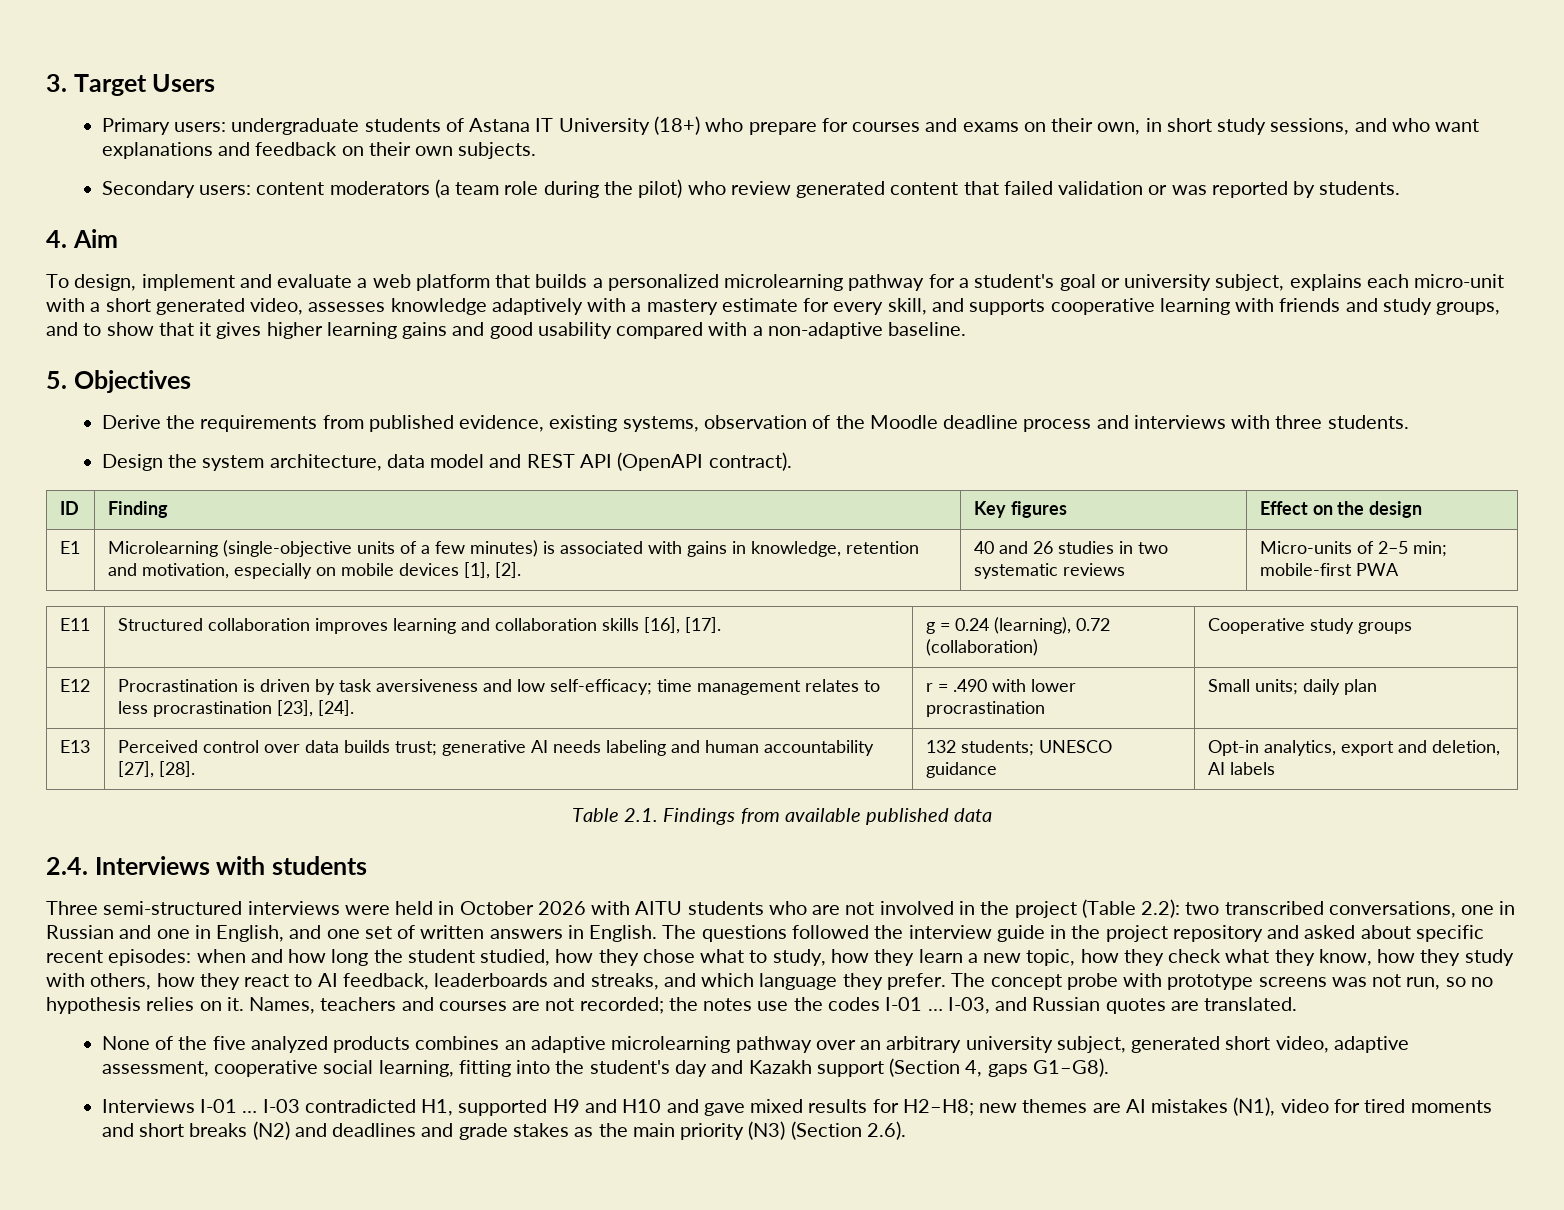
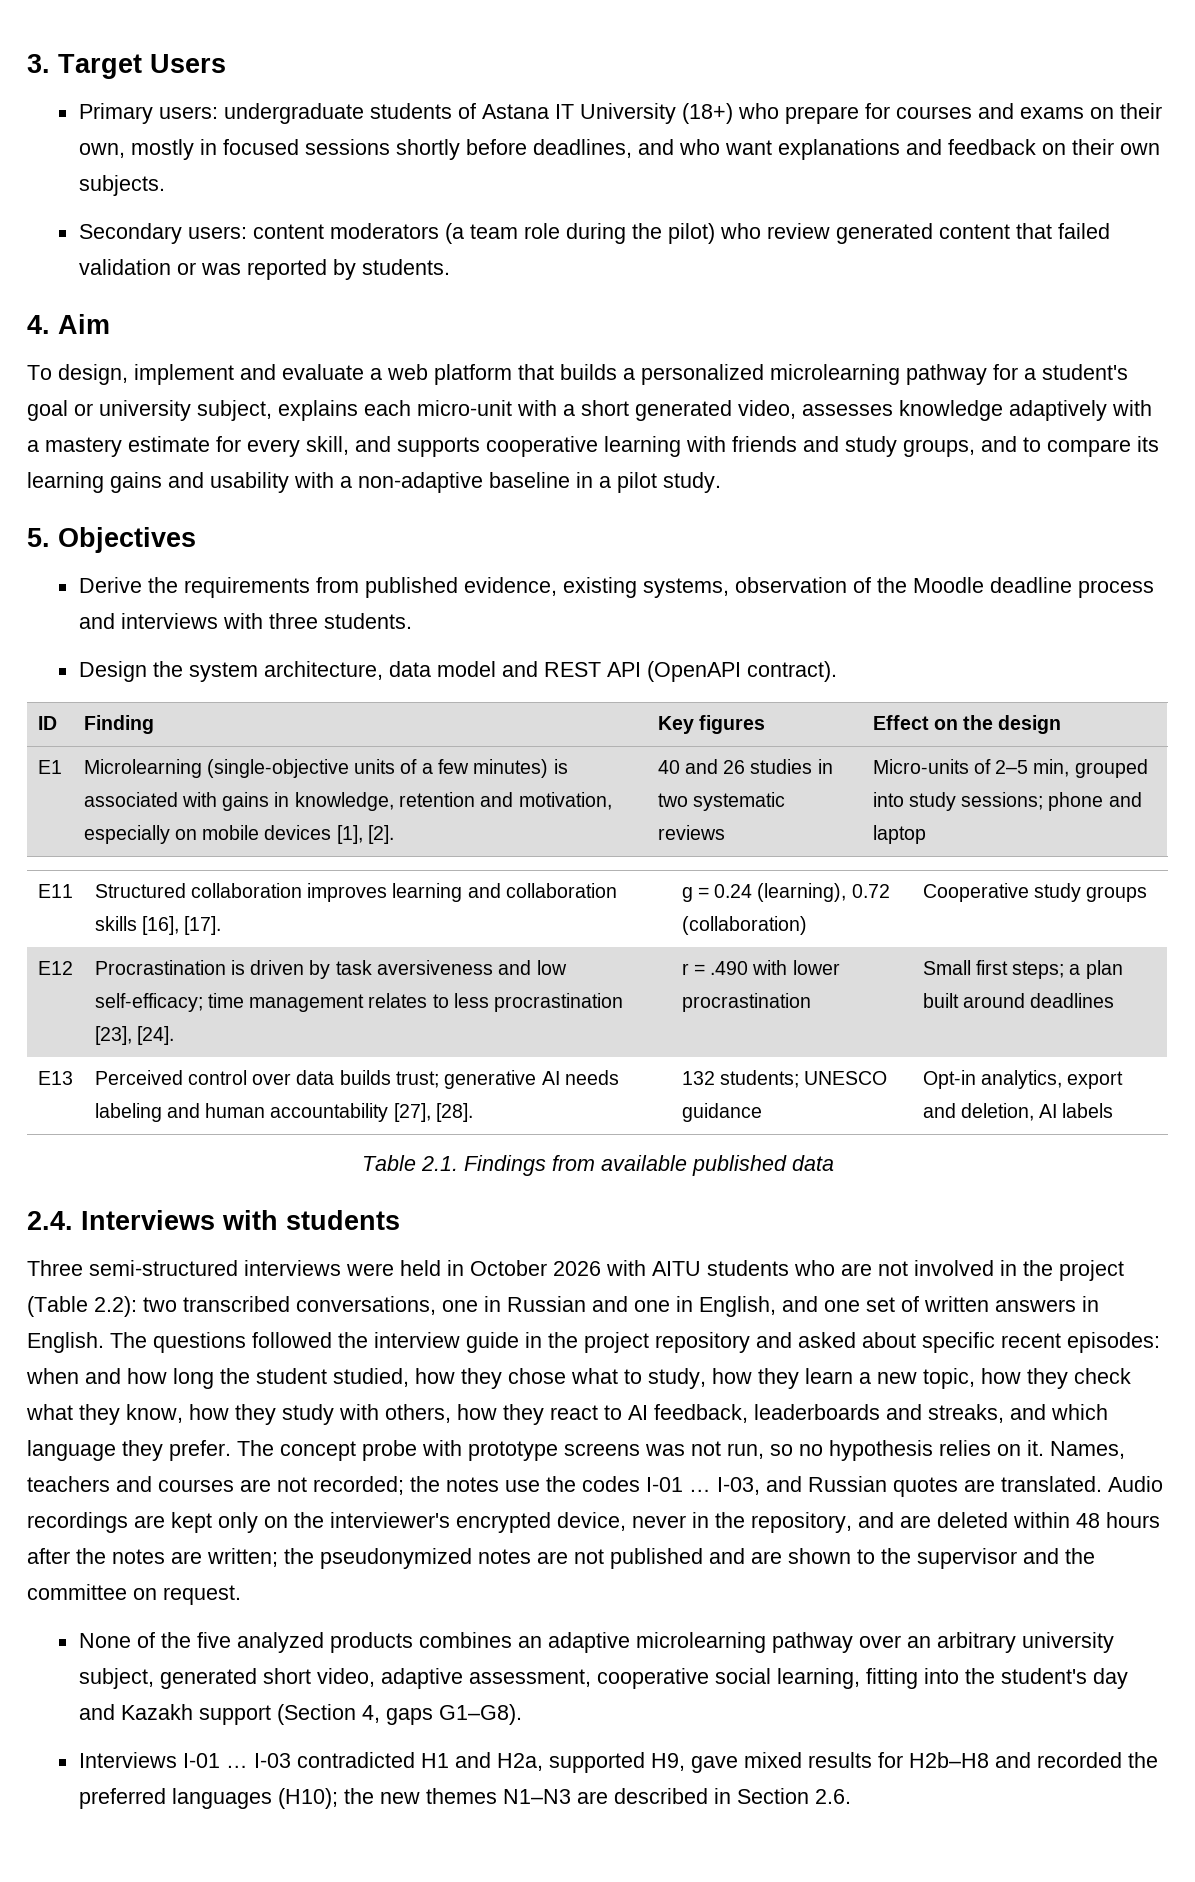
[1145,118,1350,135] in short study sessions, -> [130,139,632,160] mostly in focused sessions shortly before deadlines,
[106,322,967,339] show that it gives higher learning gains and good usability compared with a non-adaptive baseline. -> [1047,436,1159,457] [27,472,721,493] compare its learning gains and usability with a non-adaptive baseline in a pilot study.
[1412,541,1447,557] [1259,563,1399,576] min; mobile-first PWA -> [1033,759,1148,778] [872,792,1142,811] [872,825,926,844] min, grouped into study sessions; phone and laptop
[1254,679,1377,695] units; daily plan -> [975,960,1123,979] [922,993,1115,1008] first steps; a plan built around deadlines
(1298, 1004) none -> [1108,1476,1163,1492] [27,1512,1160,1533] [27,1548,1095,1569] [27,1584,241,1605] Audio recordings are kept only on the interviewer's encrypted device, never in the repository, and are deleted within 48 hours after the notes are written; the pseudonymized notes are not published and are shown to the supervisor and the committee on request.
[421,1097,1492,1116] [101,1121,906,1140] H1, supported H9 and H10 and gave mixed results for H2–H8; new themes are AI mistakes (N1), video for tired moments and short breaks (N2) and deadlines and grade stakes as the main priority (N3) (Section 2.6). -> [420,1752,1158,1773] [78,1788,851,1809] H1 and H2a, supported H9, gave mixed results for H2b–H8 and recorded the preferred languages (H10); the new themes N1–N3 are described in Section 2.6.

